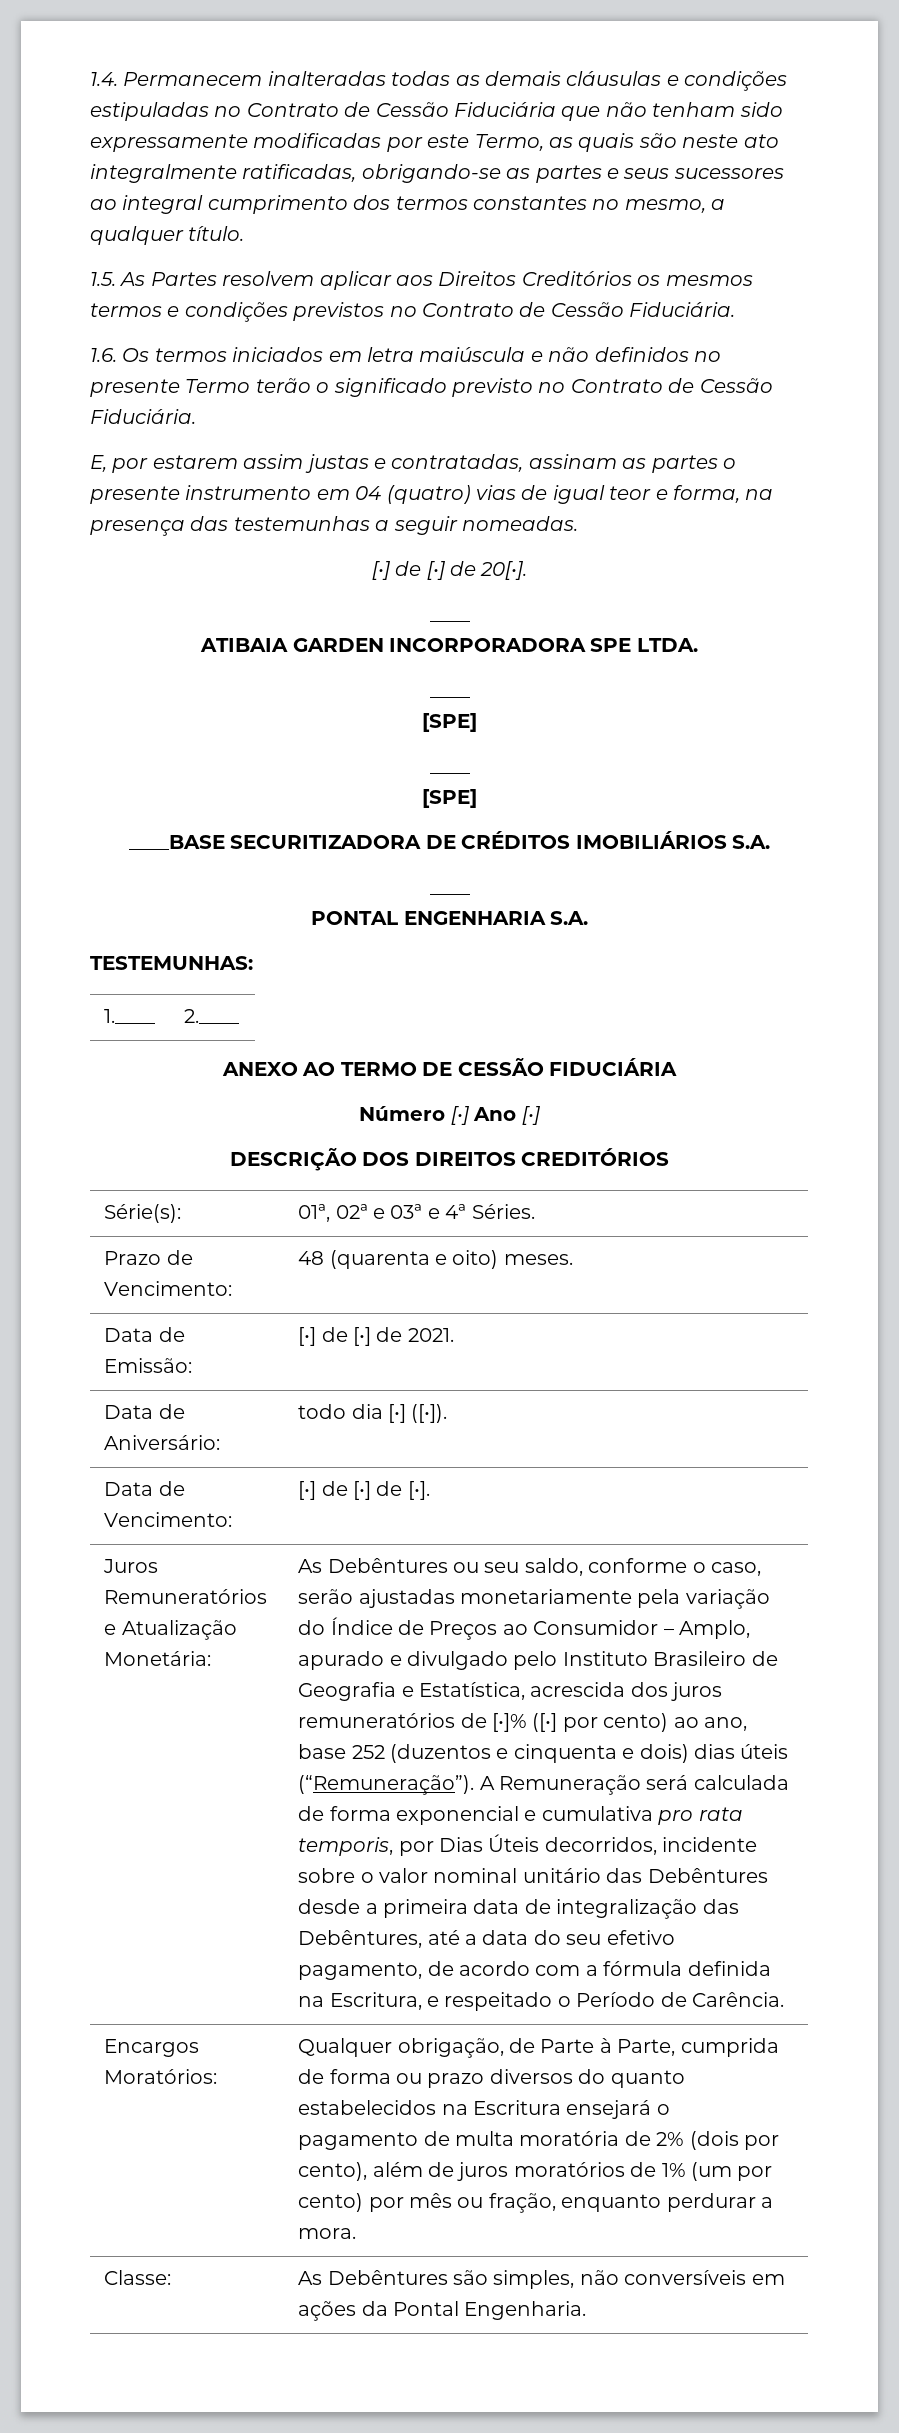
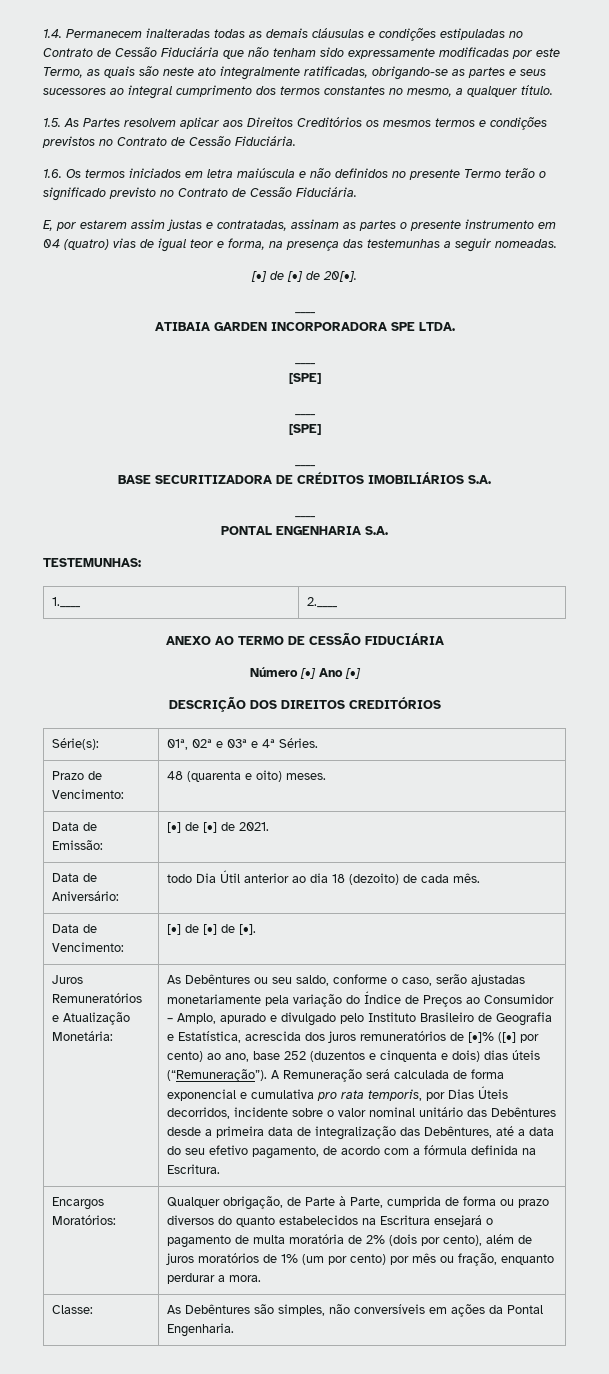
[129,835,225,850] ____BASE -> [294,465,316,467] [118,475,151,484] ____ // BASE
[351,1404,448,1423] dia [•] ([•]). -> [196,870,481,885] Dia Útil anterior ao dia 18 (dezoito) de cada mês.
[329,1992,785,2011] Escritura, e respeitado o Período de Carência. -> [167,1164,221,1174] Escritura.

